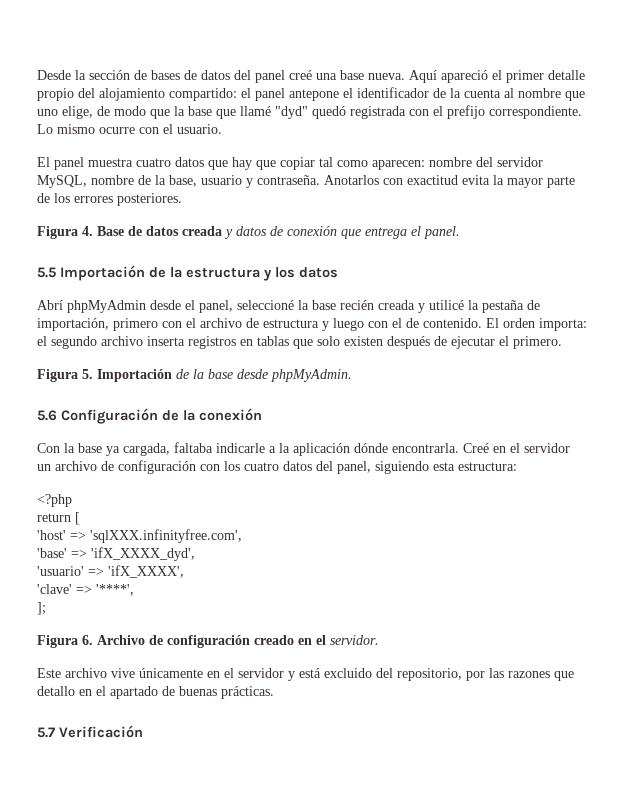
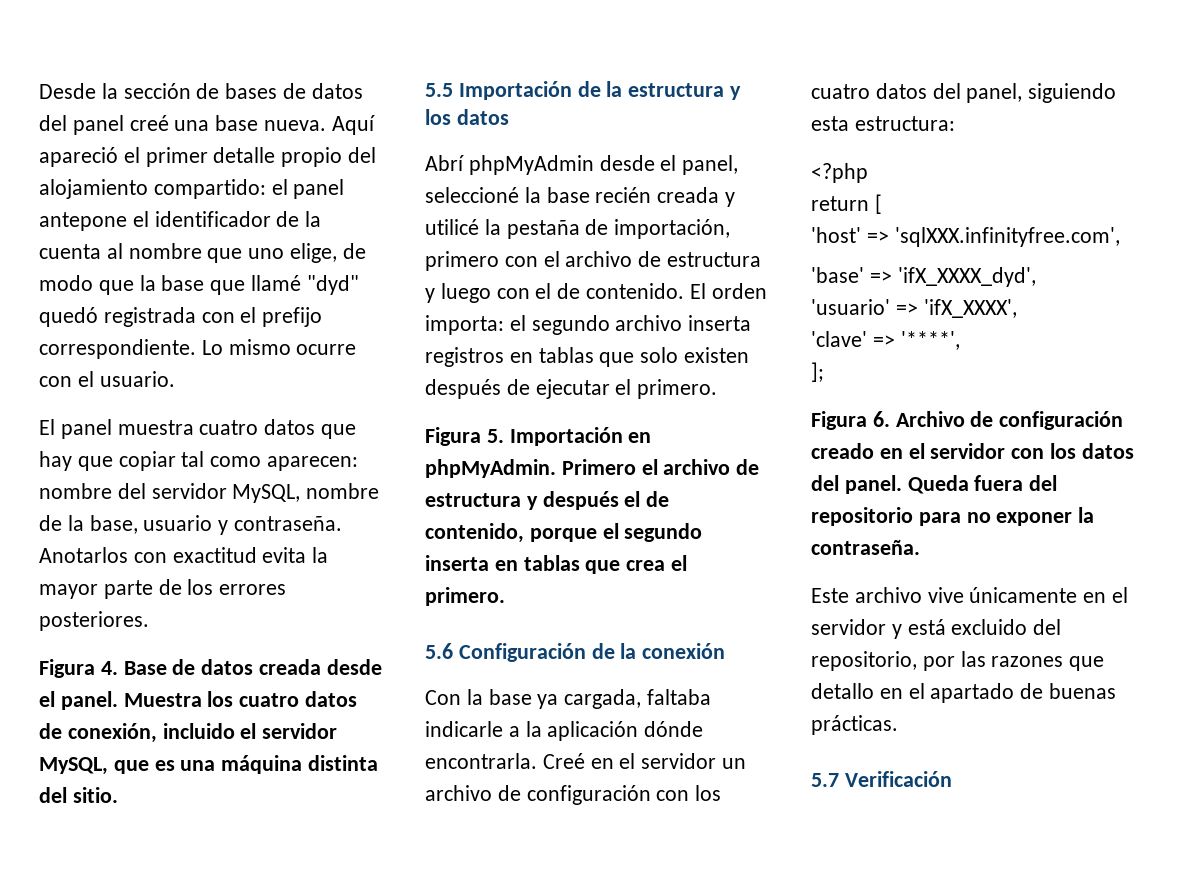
[224,226,460,239] y datos de conexión que entrega el panel. -> [326,659,382,675] [39,691,358,710] [39,723,338,743] [39,755,379,775] [39,787,118,803] desde el panel. Muestra los cuatro datos de conexión, incluido el servidor MySQL, que es una máquina distinta del sitio.
[176,369,352,382] de la base desde phpMyAdmin. -> [628,432,652,443] [425,459,760,478] [425,491,670,510] [425,523,703,543] [425,555,688,574] [425,587,505,606] en phpMyAdmin. Primero el archivo de estructura y después el de contenido, porque el segundo inserta en tablas que crea el primero.
[330,635,379,645] servidor. -> [930,443,1134,459] [811,475,1058,494] [811,507,1095,526] [811,539,920,555] servidor con los datos del panel. Queda fuera del repositorio para no exponer la contraseña.

